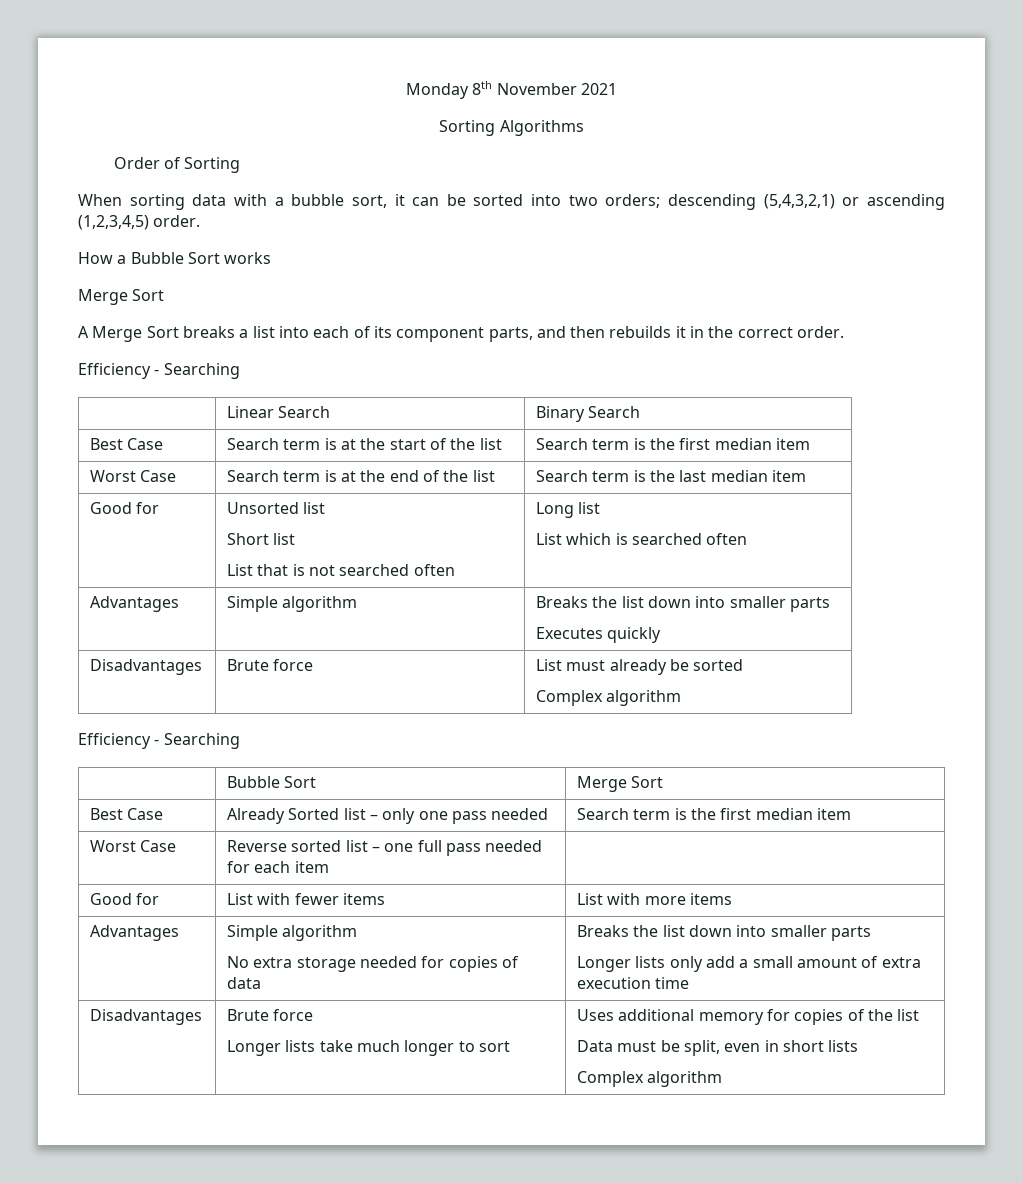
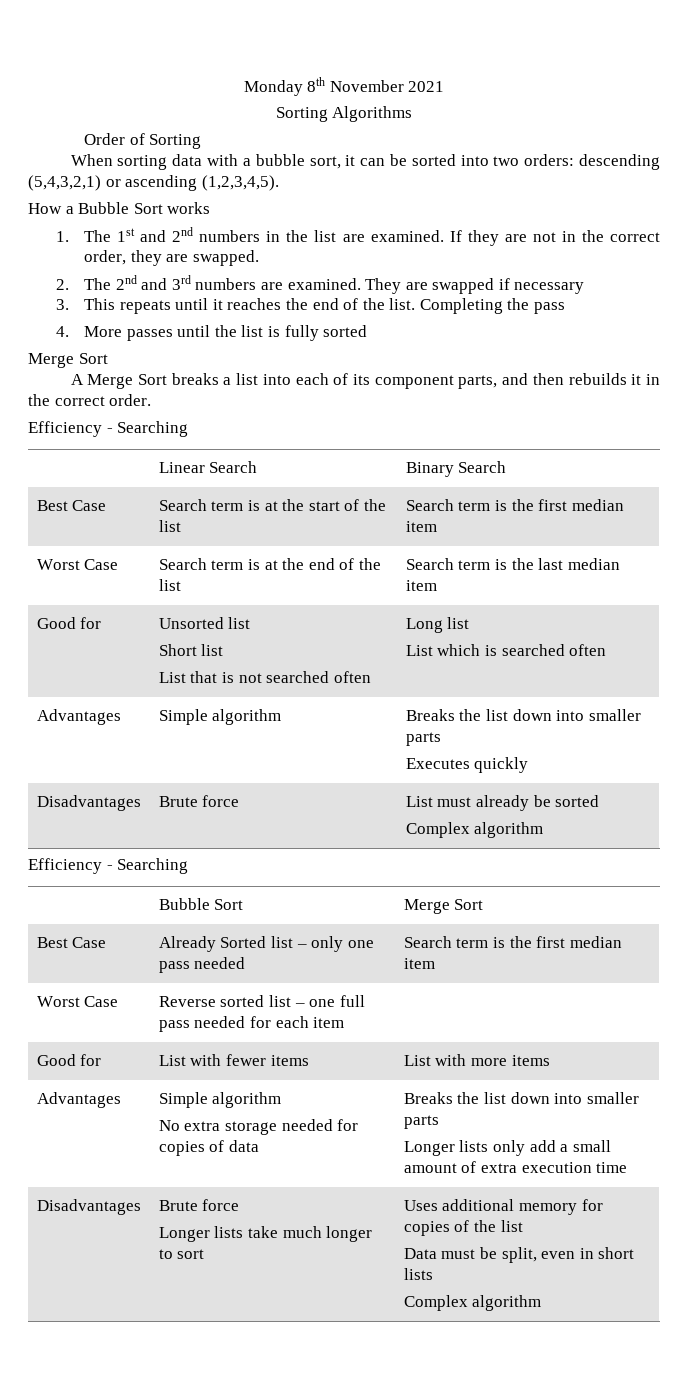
[605,194,661,208] orders; -> [524,154,575,166] orders:
[78,215,201,230] (1,2,3,4,5) order. -> [201,175,279,191] (1,2,3,4,5).
(272, 258) none -> [55,227,661,246] [83,250,259,266] [55,275,585,294] [55,298,566,314] [55,325,368,341] // 1. The 1st and 2nd numbers in the list are examined. If they are not in the correct order, they are swapped. // 2. The 2nd and 3rd numbers are examined. They are swapped if necessary // 3. This repeats until it reaches the end of the list. Completing the pass // 4. More passes until the list is fully sorted

